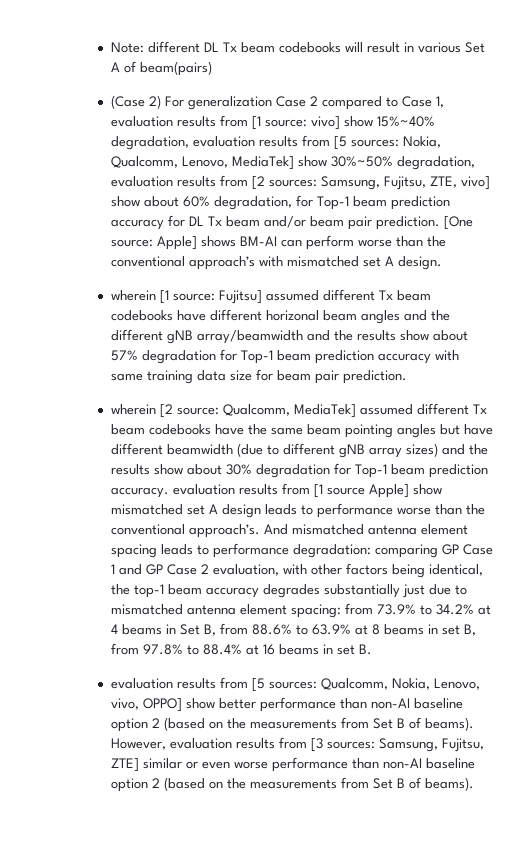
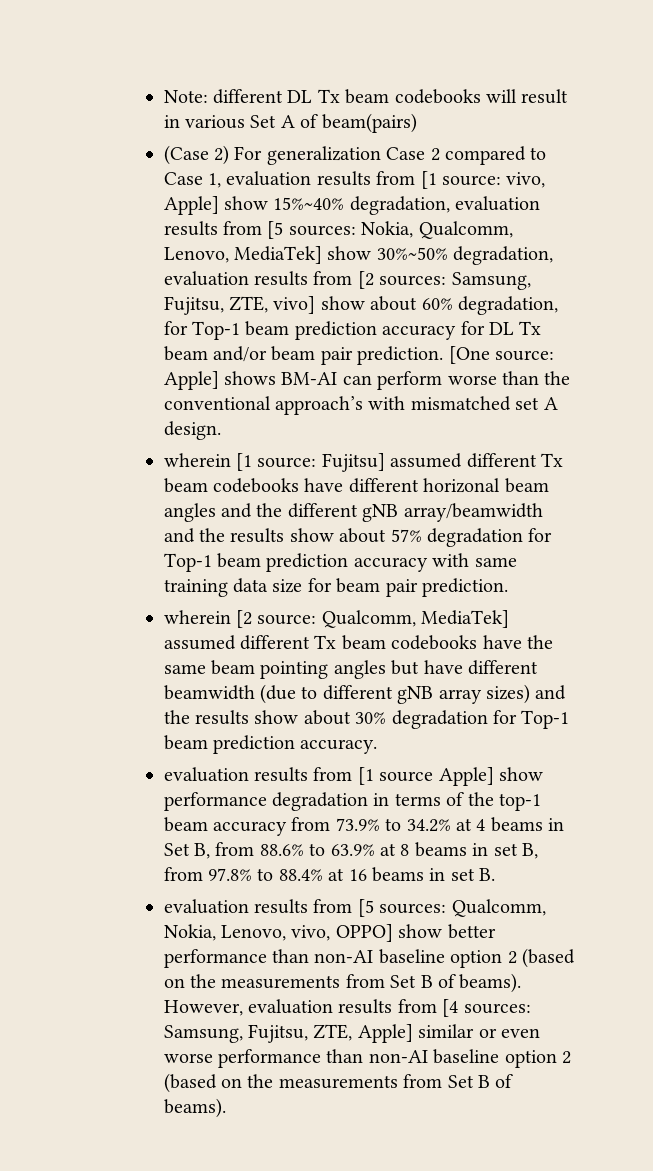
[311,116,341,130] vivo] -> [506,172,546,188] [163,196,219,215] vivo, Apple]
(170, 492) none -> (378, 746) //
[111,503,486,518] [111,524,469,538] [111,543,494,558] [111,563,484,578] [111,584,468,598] [111,604,342,618] mismatched set A design leads to performance worse than the conventional approach’s. And mismatched antenna element spacing leads to performance degradation: comparing GP Case 1 and GP Case 2 evaluation, with other factors being identical, the top-1 beam accuracy degrades substantially just due to mismatched antenna element spacing: -> [163,792,541,811] [163,817,287,836] performance degradation in terms of the top-1 beam accuracy
[311,738,485,752] [111,758,140,772] [3 sources: Samsung, Fujitsu, ZTE] -> [442,999,531,1017] [163,1024,413,1043] [4 sources: Samsung, Fujitsu, ZTE, Apple]

